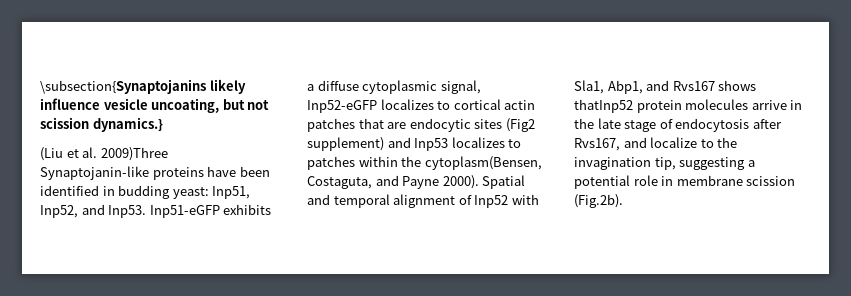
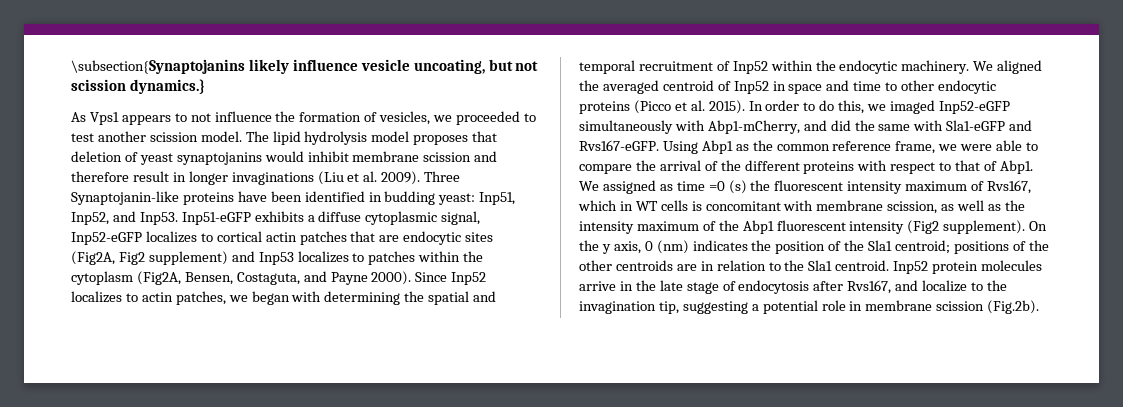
(163, 124) none -> [71,111,536,125] [71,131,498,145] [71,151,498,165] [71,171,314,185] As Vps1 appears to not influence the formation of vesicles, we proceeded to test another scission model. The lipid hydrolysis model proposes that deletion of yeast synaptojanins would inhibit membrane scission and therefore result in longer invaginations
[100,147,168,161] 2009)Three -> [381,171,461,185] 2009). Three
[505,118,535,132] (Fig2 -> [71,251,145,265] (Fig2A, Fig2
[424,156,542,170] cytoplasm(Bensen, -> [71,271,233,285] cytoplasm (Fig2A, Bensen,
[482,175,526,189] Spatial -> [415,272,487,285] [71,291,470,305] Since Inp52 localizes to actin patches, we began with determining the spatial
[393,194,539,208] [574,80,757,94] [574,99,633,113] alignment of Inp52 with Sla1, Abp1, and Rvs167 shows thatInp52 -> [638,60,1043,74] [579,80,997,94] [579,100,1010,114] [579,120,1033,134] [579,140,1039,154] [579,160,1033,174] [579,180,1032,194] [578,200,1025,214] [579,220,1048,234] [579,240,1049,254] [579,260,929,274] recruitment of Inp52 within the endocytic machinery. We aligned the averaged centroid of Inp52 in space and time to other endocytic proteins (Picco et al. 2015). In order to do this, we imaged Inp52-eGFP simultaneously with Abp1-mCherry, and did the same with Sla1-eGFP and Rvs167-eGFP. Using Abp1 as the common reference frame, we were able to compare the arrival of the different proteins with respect to that of Abp1. We assigned as time =0 (s) the fluorescent intensity maximum of Rvs167, which in WT cells is concomitant with membrane scission, as well as the intensity maximum of the Abp1 fluorescent intensity (Fig2 supplement). On the y axis, 0 (nm) indicates the position of the Sla1 centroid; positions of the other centroids are in relation to the Sla1 centroid. Inp52

